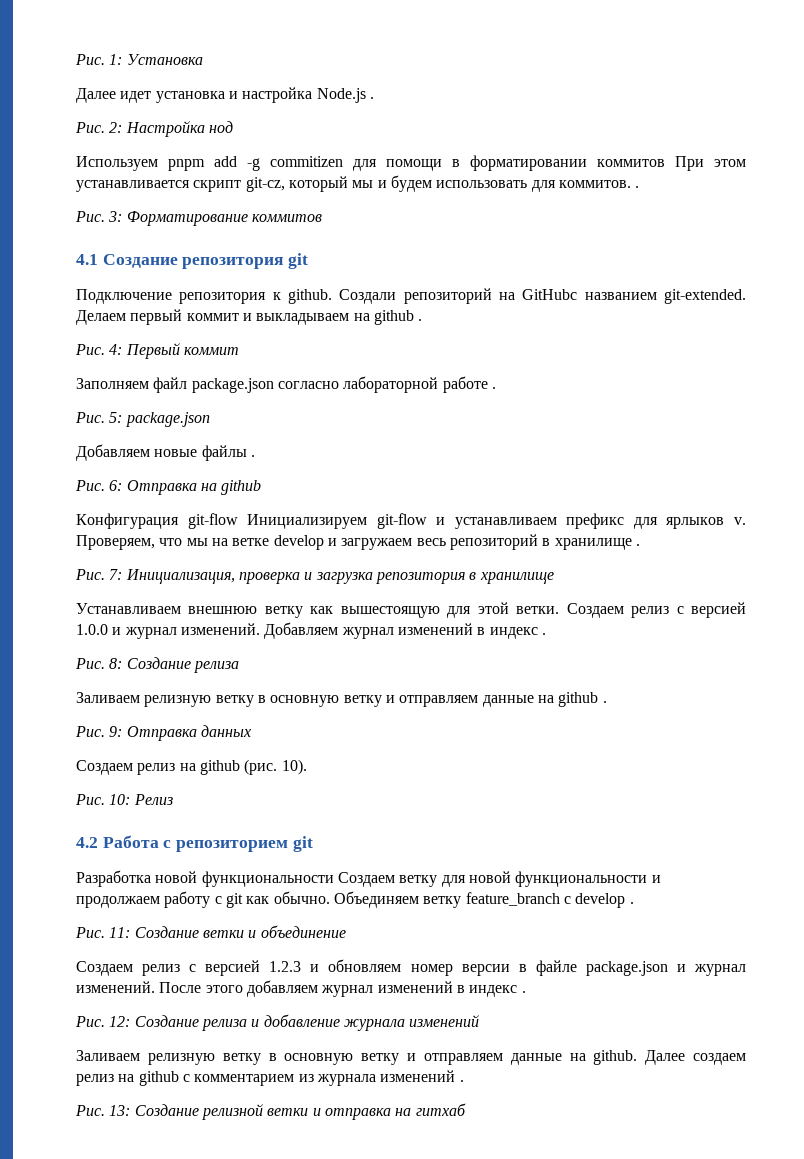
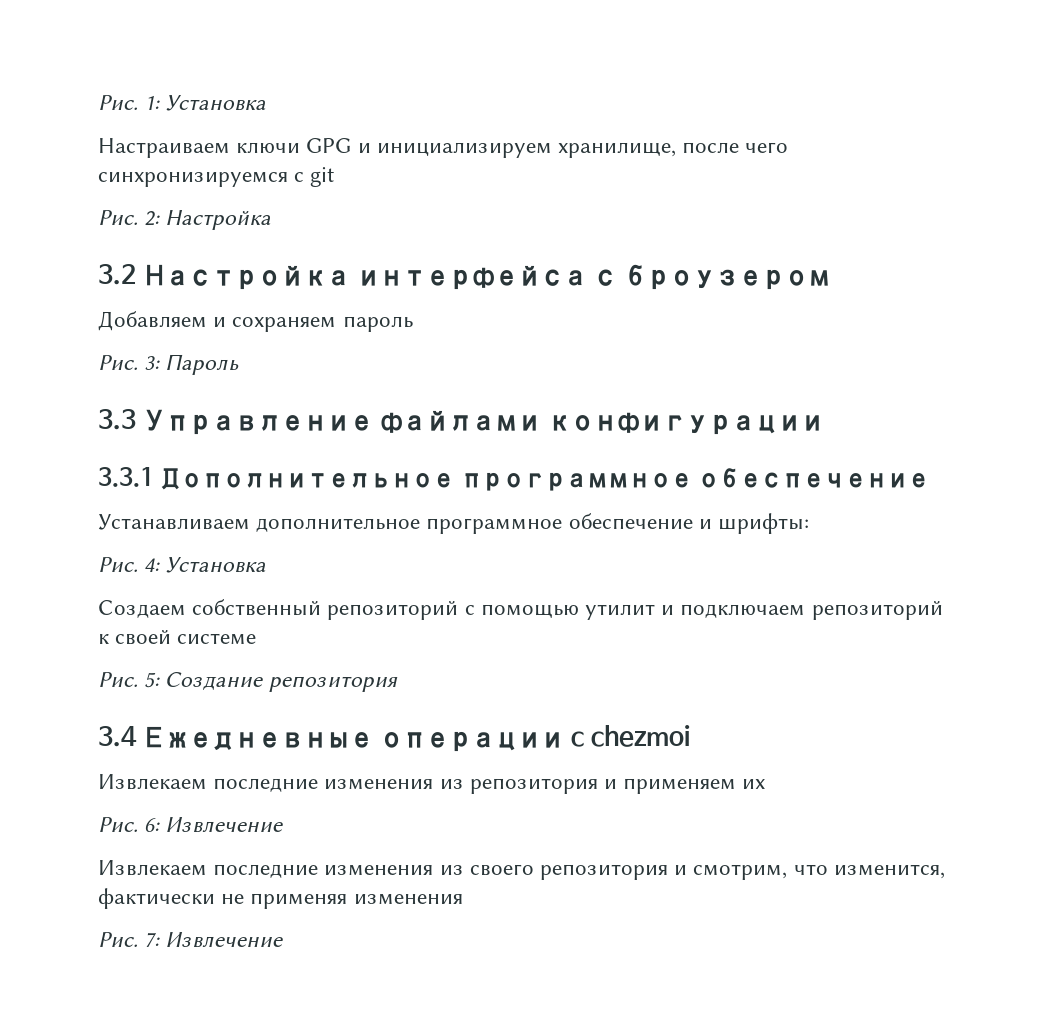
[76,87,374,103] [75,121,233,137] [76,155,746,171] [76,175,640,192] [75,211,322,226] [76,253,309,269] [76,288,746,304] [76,309,423,325] [75,343,239,359] [76,376,496,393] [75,412,210,427] [76,444,255,461] [75,480,262,495] [76,513,746,529] [76,534,640,550] [75,569,554,584] [76,602,746,618] [76,622,546,639] [75,657,239,673] [76,692,607,707] [75,725,251,741] [76,759,307,775] [75,794,173,805] [76,835,313,852] [76,870,661,887] [76,891,634,908] [75,925,346,938] [76,959,747,976] [76,980,526,997] [75,1014,480,1031] [76,1050,746,1065] [76,1070,464,1086] [75,1103,466,1120] Далее идет установка и настройка Node.js . // Рис. 2: Настройка нод // Используем pnpm add -g commitizen для помощи в форматировании коммитов При этом устанавливается скрипт git-cz, который мы и будем использовать для коммитов. . // Рис. 3: Форматирование коммитов // 4.1 Создание репозитория git // Подключение репозитория к github. Создали репозиторий на GitHubс названием git-extended. Делаем первый коммит и выкладываем на github . // Рис. 4: Первый коммит // Заполняем файл package.json согласно лабораторной работе . // Рис. 5: package.json // Добавляем новые файлы . // Рис. 6: Отправка на github // Конфигурация git-flow Инициализируем git-flow и устанавливаем префикс для ярлыков v. Проверяем, что мы на ветке develop и загружаем весь репозиторий в хранилище . // Рис. 7: Инициализация, проверка и загрузка репозитория в хранилище // Устанавливаем внешнюю ветку как вышестоящую для этой ветки. Создаем релиз с версией 1.0.0 и журнал изменений. Добавляем журнал изменений в индекс . // Рис. 8: Создание релиза // Заливаем релизную ветку в основную ветку и отправляем данные на github . // Рис. 9: Отправка данных // Создаем релиз на github (рис. 10). // Рис. 10: Релиз // 4.2 Работа с репозиторием git // Разработка новой функциональности Создаем ветку для новой функциональности и продолжаем работу c git как обычно. Объединяем ветку feature_branch c develop . // Рис. 11: Создание ветки и объединение // Создаем релиз с версией 1.2.3 и обновляем номер версии в файле package.json и журнал изменений. После этого добавляем журнал изменений в индекс . // Рис. 12: Создание релиза и добавление журнала изменений // Заливаем релизную ветку в основную ветку и отправляем данные на github. Далее создаем релиз на github с комментарием из журнала изменений . // Рис. 13: Создание релизной ветки и отправка на гитхаб -> [98,138,789,158] [98,167,336,187] [98,210,272,230] [98,264,832,290] [98,311,413,332] [98,354,240,375] [98,409,825,435] [98,467,930,491] [98,513,810,534] [98,557,267,573] [98,599,943,620] [98,629,257,645] [98,672,398,692] [98,725,691,752] [98,774,766,794] [98,817,285,833] [98,860,945,880] [98,888,463,909] [98,932,285,948] Настраиваем ключи GPG и инициализируем хранилище, после чего синхронизируемся с git // Рис. 2: Настройка // 3.2 Настройка интерфейса с броузером // Добавляем и сохраняем пароль // Рис. 3: Пароль // 3.3 Управление файлами конфигурации // 3.3.1 Дополнительное программное обеспечение // Устанавливаем дополнительное программное обеспечение и шрифты: // Рис. 4: Установка // Создаем собственный репозиторий с помощью утилит и подключаем репозиторий к своей системе // Рис. 5: Создание репозитория // 3.4 Ежедневные операции c chezmoi // Извлекаем последние изменения из репозитория и применяем их // Рис. 6: Извлечение // Извлекаем последние изменения из своего репозитория и смотрим, что изменится, фактически не применяя изменения // Рис. 7: Извлечение

